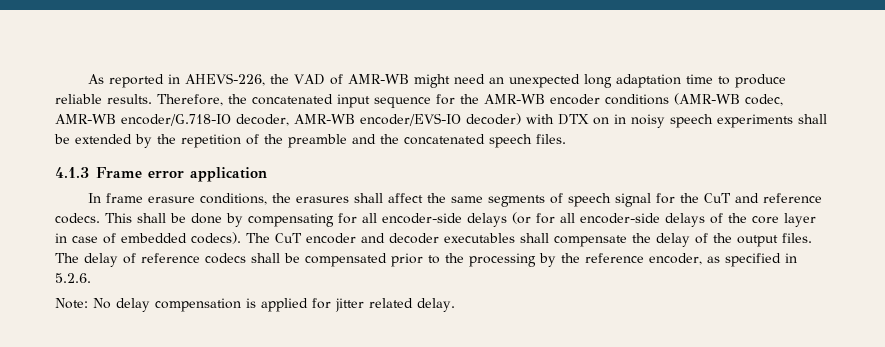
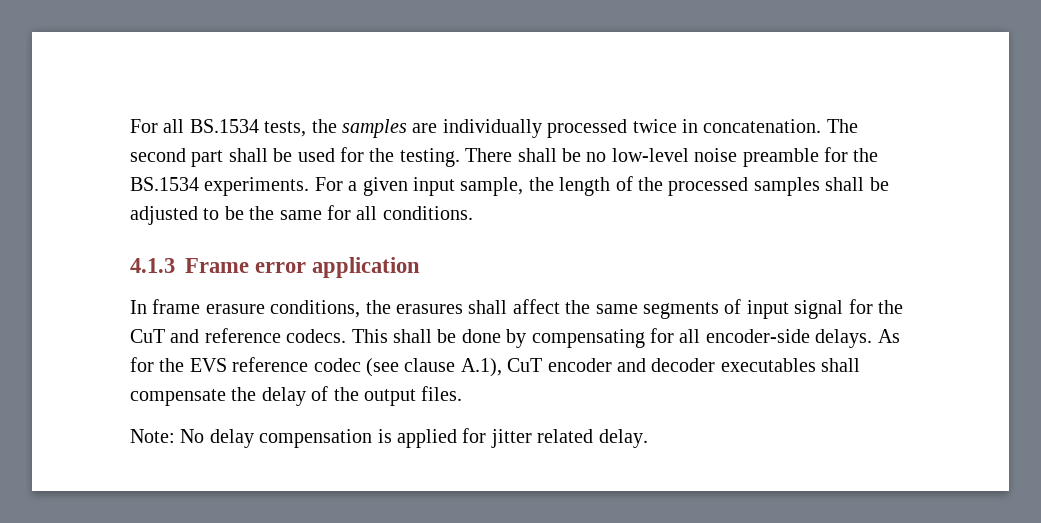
[88,73,787,88] [55,93,783,108] [55,113,827,128] [54,134,566,148] As reported in AHEVS-226, the VAD of AMR-WB might need an unexpected long adaptation time to produce reliable results. Therefore, the concatenated input sequence for the AMR-WB encoder conditions (AMR-WB codec, AMR-WB encoder/G.718-IO decoder, AMR-WB encoder/EVS-IO decoder) with DTX on in noisy speech experiments shall be extended by the repetition of the preamble and the concatenated speech files. -> [130,119,858,138] [130,147,879,167] [130,176,889,196] [130,205,473,225] For all BS.1534 tests, the samples are individually processed twice in concatenation. The second part shall be used for the testing. There shall be no low-level noise preamble for the BS.1534 experiments. For a given input sample, the length of the processed samples shall be adjusted to be the same for all conditions.
[568,193,612,207] speech -> [746,300,789,319] input
[467,212,816,227] [55,232,270,244] delays (or for all encoder-side delays of the core layer in case of embedded codecs). The -> [815,329,900,348] [130,357,502,377] delays. As for the EVS reference codec (see clause A.1),
[55,253,797,267] [55,273,91,283] The delay of reference codecs shall be compensated prior to the processing by the reference encoder, as specified in 5.2.6. -> (463, 393) none

